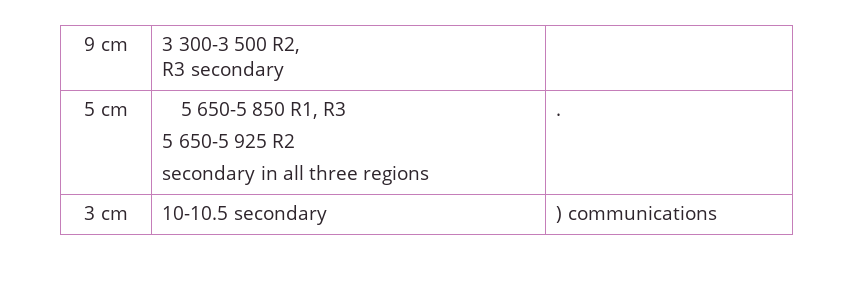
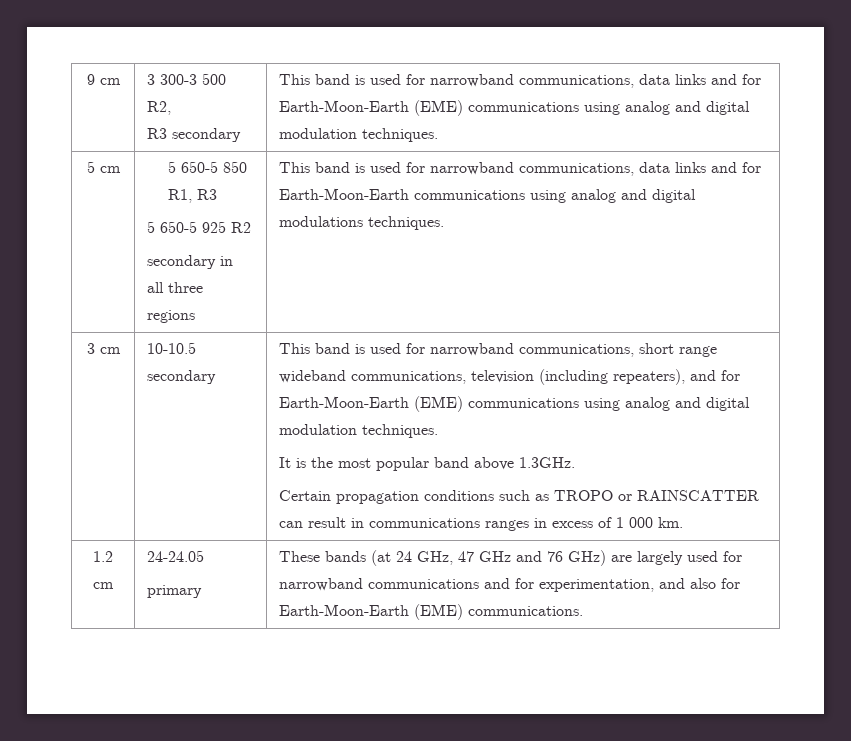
(284, 71) none -> [279,74,762,88] [279,100,751,116] [279,128,439,142] This band is used for narrowband communications, data links and for Earth-Moon-Earth (EME) communications using analog and digital modulation techniques.
[556,113,562,116] [84,206,128,220] [162,205,327,225] [556,205,717,223] . // 3 cm | 10-10.5 secondary | ) communications -> [279,162,762,176] [279,188,697,203] [279,216,445,230] [86,343,121,354] [147,342,197,354] [147,370,217,384] [279,343,718,357] [279,369,741,385] [279,396,751,412] [279,424,439,438] [279,457,576,471] [279,490,760,504] [279,517,684,531] [93,551,113,562] [93,582,114,589] [147,550,205,562] [147,585,203,598] [279,550,743,566] [279,578,741,592] [279,604,584,620] This band is used for narrowband communications, data links and for Earth-Moon-Earth communications using analog and digital modulations techniques. // 3 cm | 10-10.5 secondary | This band is used for narrowband communications, short range wideband communications, television (including repeaters), and for Earth-Moon-Earth (EME) communications using analog and digital modulation techniques. // It is the most popular band above 1.3GHz. // Certain propagation conditions such as TROPO or RAINSCATTER can result in communications ranges in excess of 1 000 km. // 1.2 cm | 24-24.05 // primary | These bands (at 24 GHz, 47 GHz and 76 GHz) are largely used for narrowband communications and for experimentation, and also for Earth-Moon-Earth (EME) communications.

